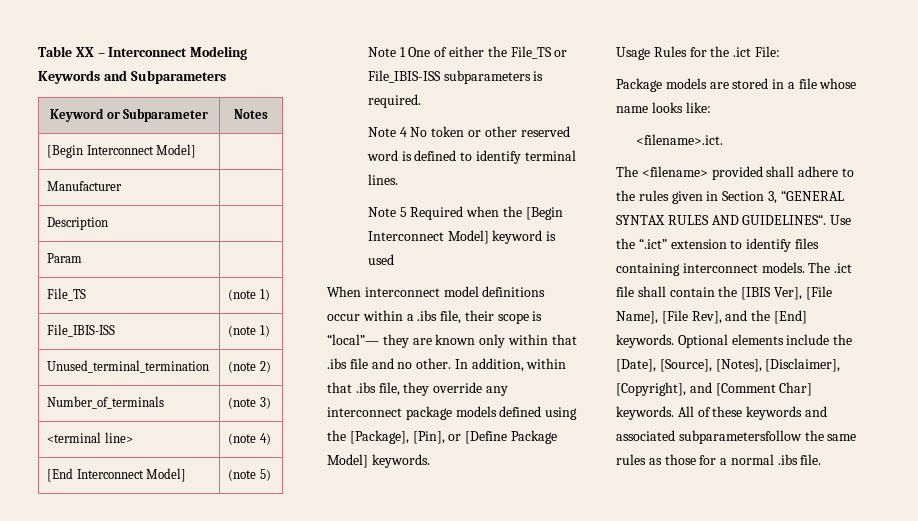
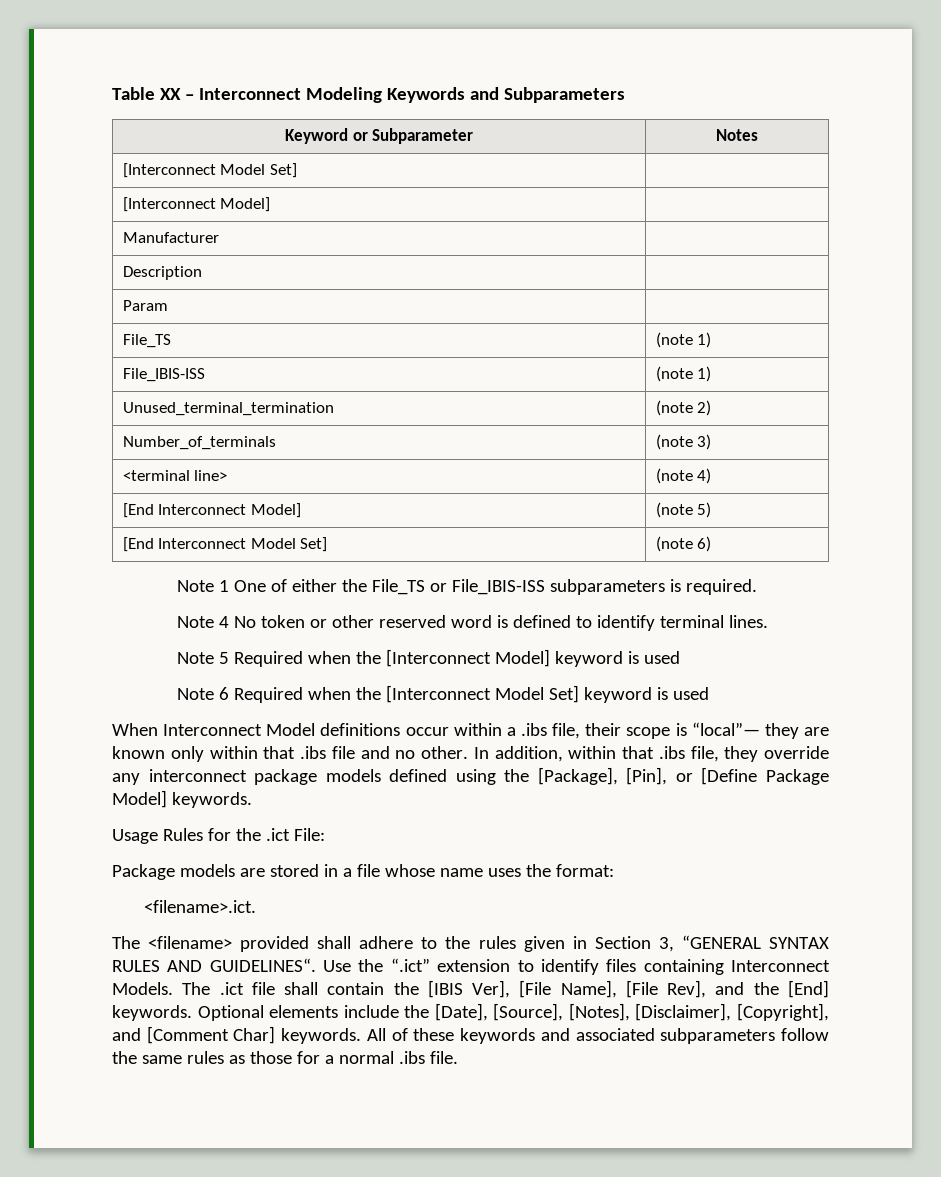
[47,145,154,158] [Begin Interconnect -> [122,163,297,178] [122,197,216,212] [Interconnect Model Set] | // [Interconnect
(271, 475) none -> [122,537,328,552] [655,536,712,552] // [End Interconnect Model Set] | (note 6)
[525,207,563,220] [367,231,444,241] [Begin Interconnect -> [385,649,491,667] [Interconnect
(394, 259) none -> [176,685,709,703] // Note 6 Required when the [Interconnect Model Set] keyword is used
[364,286,479,297] interconnect model -> [163,723,316,736] Interconnect Model
[651,102,711,113] looks like: -> [487,864,614,877] uses the format:
[682,262,805,273] interconnect models. -> [731,960,830,972] [112,982,173,995] Interconnect Models.
[678,430,802,444] subparametersfollow -> [660,1028,830,1044] subparameters follow

